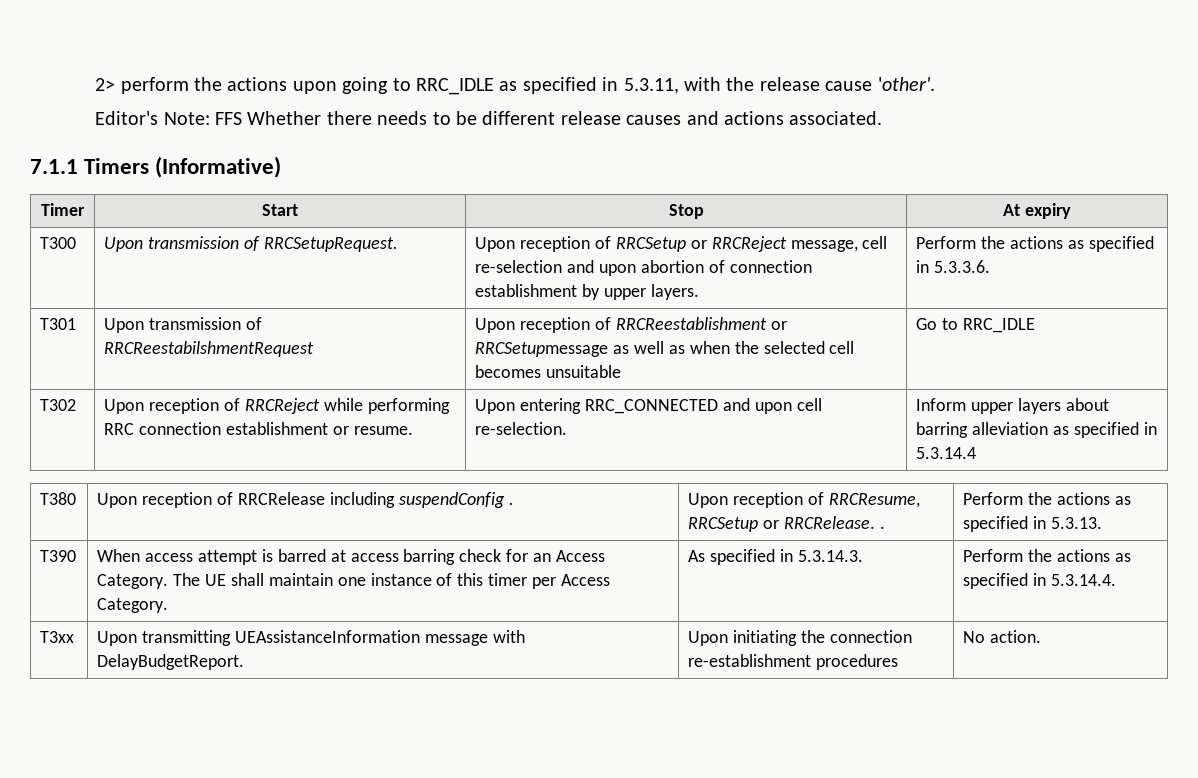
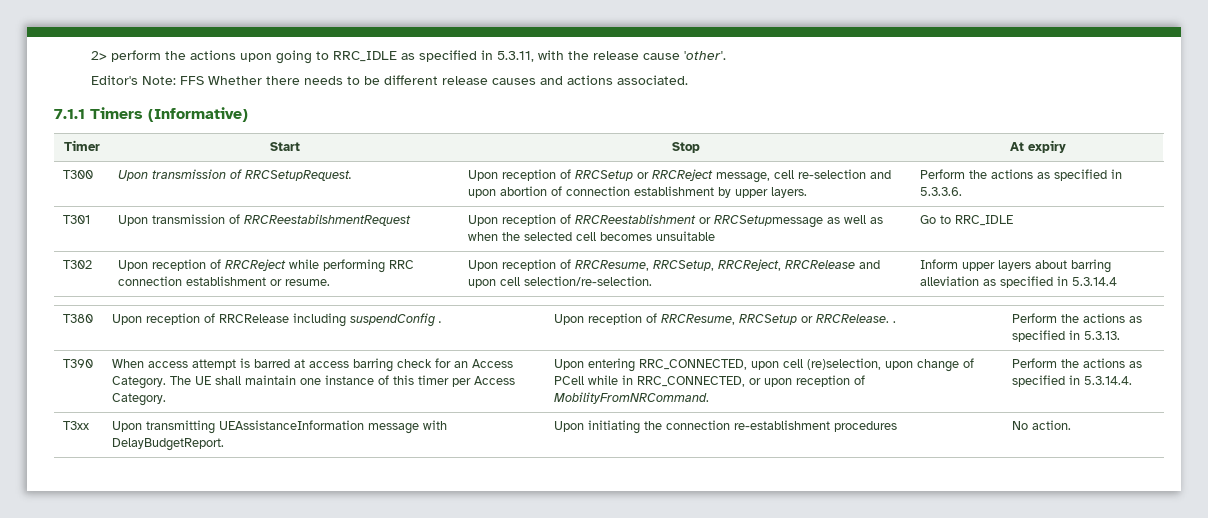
[520,398,719,414] entering RRC_CONNECTED -> [502,259,856,271] reception of RRCResume, RRCSetup, RRCReject, RRCRelease
[475,422,568,435] re-selection. -> [524,276,653,286] selection/re-selection.
[688,549,863,565] As specified in 5.3.14.3. -> [554,358,975,372] [554,375,866,387] [554,392,710,404] Upon entering RRC_CONNECTED, upon cell (re)selection, upon change of PCell while in RRC_CONNECTED, or upon reception of MobilityFromNRCommand.

